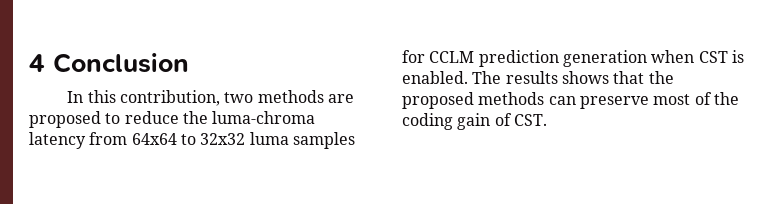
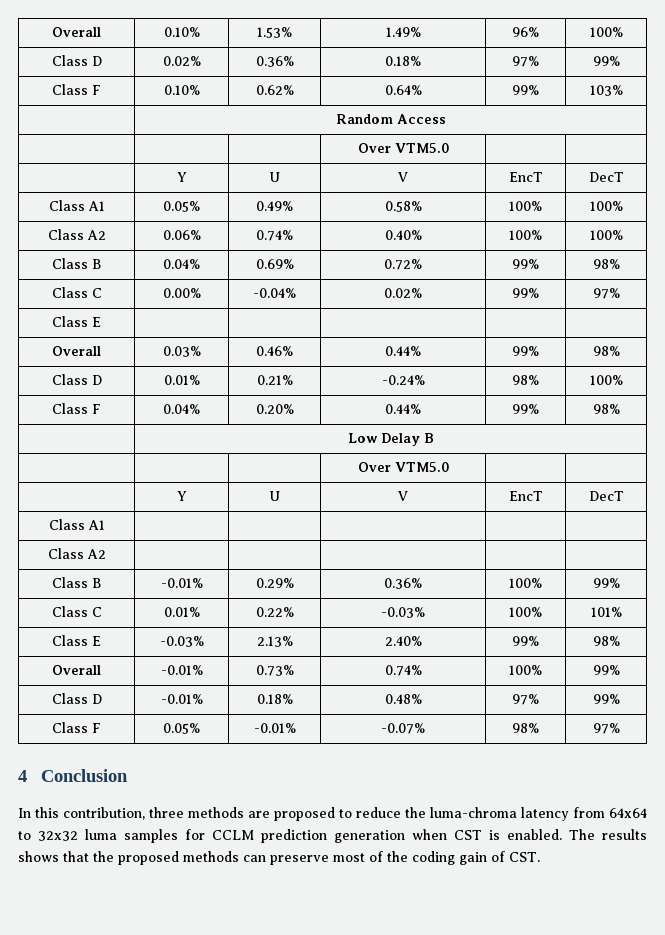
(29, 63) none -> [52,27,101,37] [163,27,200,37] [257,27,292,38] [385,27,421,37] [512,27,539,37] [589,27,623,37] [51,55,102,66] [162,56,201,66] [255,56,294,67] [385,56,421,66] [512,56,539,67] [592,56,620,66] [52,84,101,95] [163,85,200,95] [255,85,294,95] [384,85,422,95] [512,85,539,95] [589,85,623,96] [335,114,446,124] [357,143,449,153] [176,172,187,182] [269,172,280,182] [398,172,408,182] [508,172,543,182] [588,172,624,182] [48,200,105,211] [163,201,200,212] [256,201,293,211] [384,201,422,212] [509,201,542,211] [589,201,623,211] [47,229,106,240] [162,230,201,240] [256,230,293,241] [384,230,422,240] [509,230,542,240] [589,230,623,240] [52,258,101,269] [163,259,200,269] [255,259,294,269] [384,259,422,270] [512,259,539,269] [592,259,620,269] [51,287,102,298] [162,288,201,298] [253,288,296,298] [384,288,422,298] [512,288,539,298] [592,288,620,299] [52,316,101,327] [52,346,101,356] [162,346,201,357] [256,346,293,356] [385,346,421,356] [512,346,539,356] [592,346,620,356] [51,374,102,385] [163,375,200,385] [256,375,293,385] [381,375,425,385] [512,375,539,385] [589,375,623,385] [52,403,101,414] [163,404,200,414] [255,404,294,414] [385,404,421,414] [512,404,539,414] [592,404,620,414] [347,433,434,446] [357,462,449,472] [176,491,187,501] [269,491,280,501] [398,491,408,501] [508,491,543,501] [588,491,624,501] [48,519,105,530] [47,548,106,559] [52,577,101,588] [160,578,203,588] [255,578,294,588] [384,578,422,589] [509,578,542,588] [592,578,620,588] [51,606,102,617] [163,607,200,617] [255,607,294,617] [381,607,425,618] [509,607,542,617] [590,607,622,617] [52,635,101,646] [159,636,204,647] [256,636,293,647] [384,636,422,646] [512,636,539,646] [592,636,620,646] [52,665,101,675] [160,665,203,675] [255,665,294,676] [384,665,422,676] [509,665,542,675] [592,665,620,675] [51,693,102,704] [160,694,203,704] [256,694,293,704] [384,694,422,704] [512,694,539,705] [592,694,620,704] [52,722,101,733] [163,723,200,734] [253,723,296,733] [381,723,425,734] [512,723,539,733] [592,723,620,734] Overall | 0.10% | 1.53% | 1.49% | 96% | 100% // Class D | 0.02% | 0.36% | 0.18% | 97% | 99% // Class F | 0.10% | 0.62% | 0.64% | 99% | 103% // | Random Access // | | | Over VTM5.0 | | // | Y | U | V | EncT | DecT // Class A1 | 0.05% | 0.49% | 0.58% | 100% | 100% // Class A2 | 0.06% | 0.74% | 0.40% | 100% | 100% // Class B | 0.04% | 0.69% | 0.72% | 99% | 98% // Class C | 0.00% | -0.04% | 0.02% | 99% | 97% // Class E | | | | | // Overall | 0.03% | 0.46% | 0.44% | 99% | 98% // Class D | 0.01% | 0.21% | -0.24% | 98% | 100% // Class F | 0.04% | 0.20% | 0.44% | 99% | 98% // | Low Delay B // | | | Over VTM5.0 | | // | Y | U | V | EncT | DecT // Class A1 | | | | | // Class A2 | | | | | // Class B | -0.01% | 0.29% | 0.36% | 100% | 99% // Class C | 0.01% | 0.22% | -0.03% | 100% | 101% // Class E | -0.03% | 2.13% | 2.40% | 99% | 98% // Overall | -0.01% | 0.73% | 0.74% | 100% | 99% // Class D | -0.01% | 0.18% | 0.48% | 97% | 99% // Class F | 0.05% | -0.01% | -0.07% | 98% | 97% //
[224,92,254,103] two -> [149,807,184,818] three

